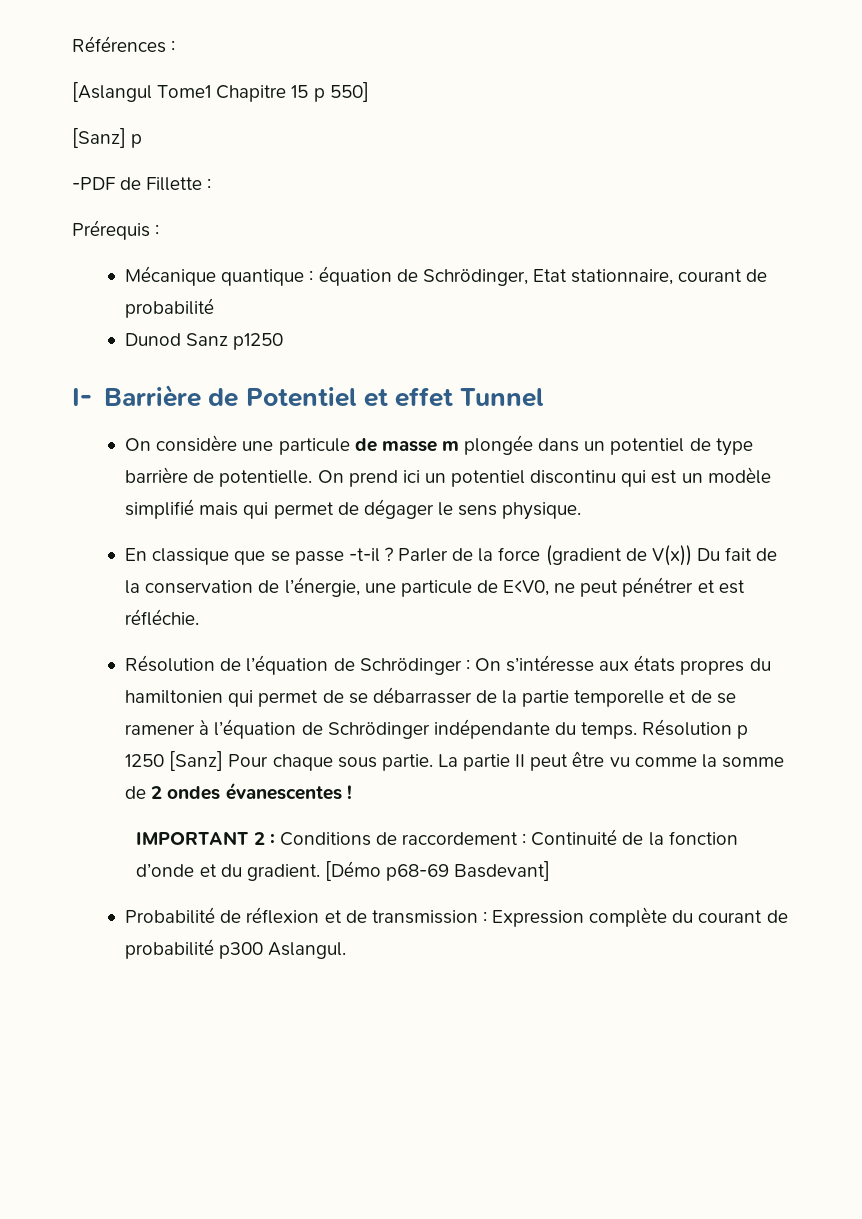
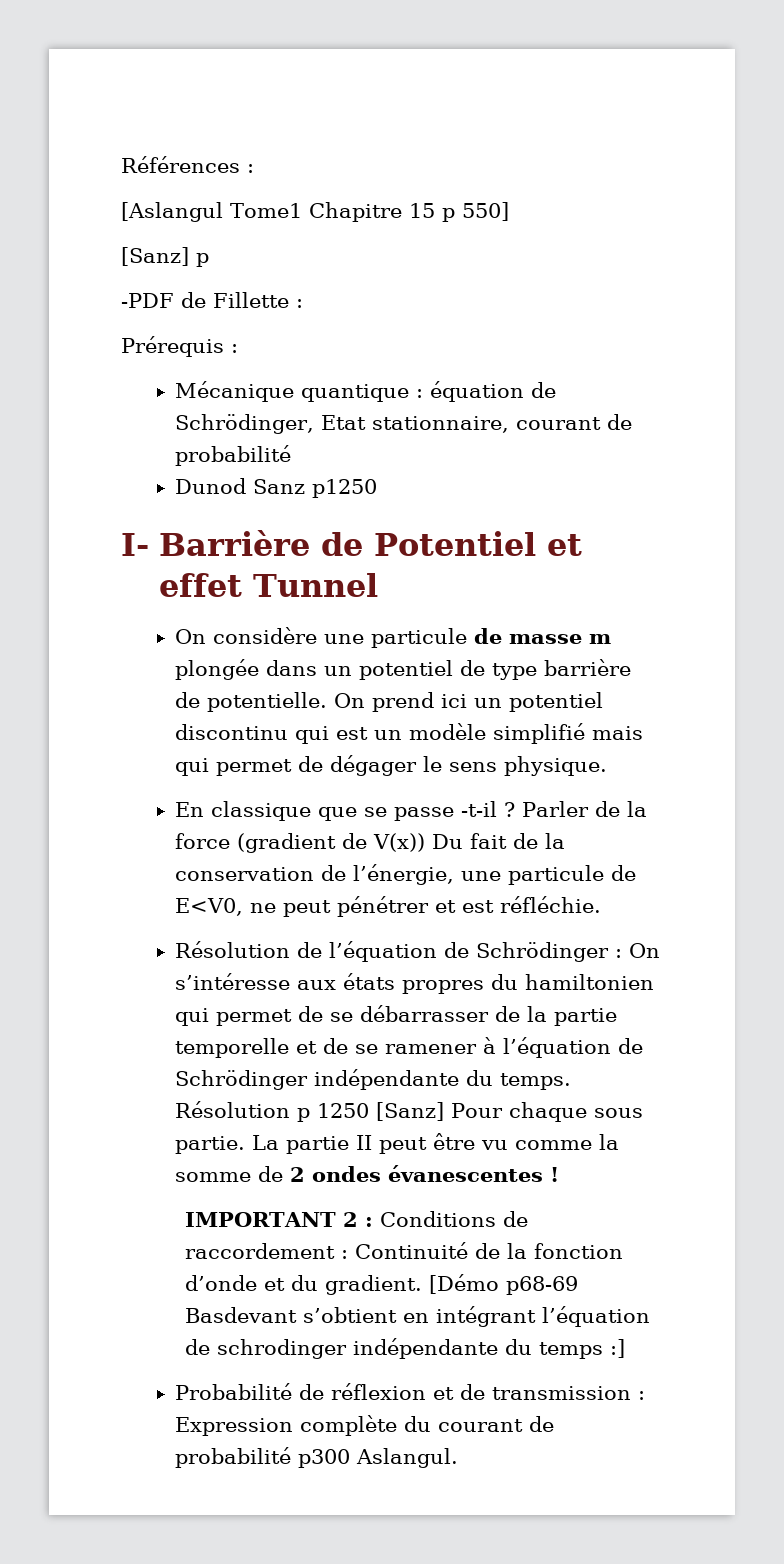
[454,861,551,881] Basdevant] -> [184,1306,650,1327] [184,1338,625,1359] Basdevant s’obtient en intégrant l’équation de schrodinger indépendante du temps :]

